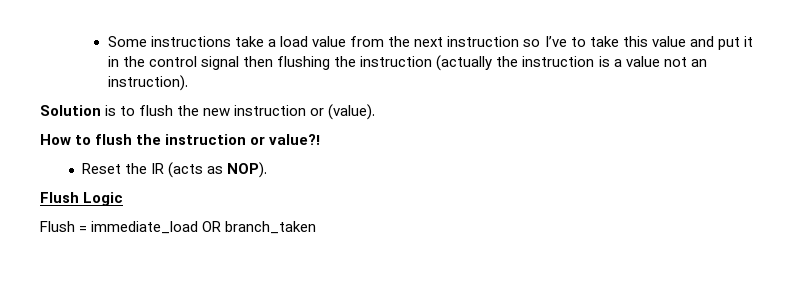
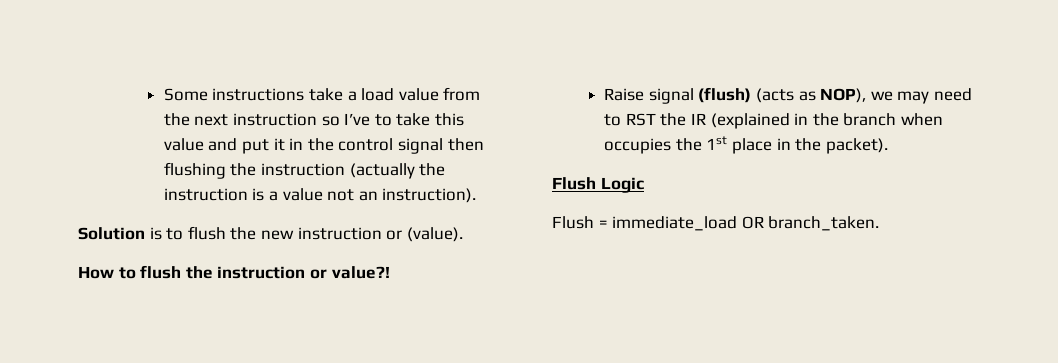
[82,162,268,178] Reset the IR (acts as NOP). -> [604,87,972,104] [604,113,943,129] [604,136,888,154] Raise signal (flush) (acts as NOP), we may need to RST the IR (explained in the branch when occupies the 1st place in the packet).
[225,221,317,234] branch_taken -> [768,216,880,231] branch_taken.

